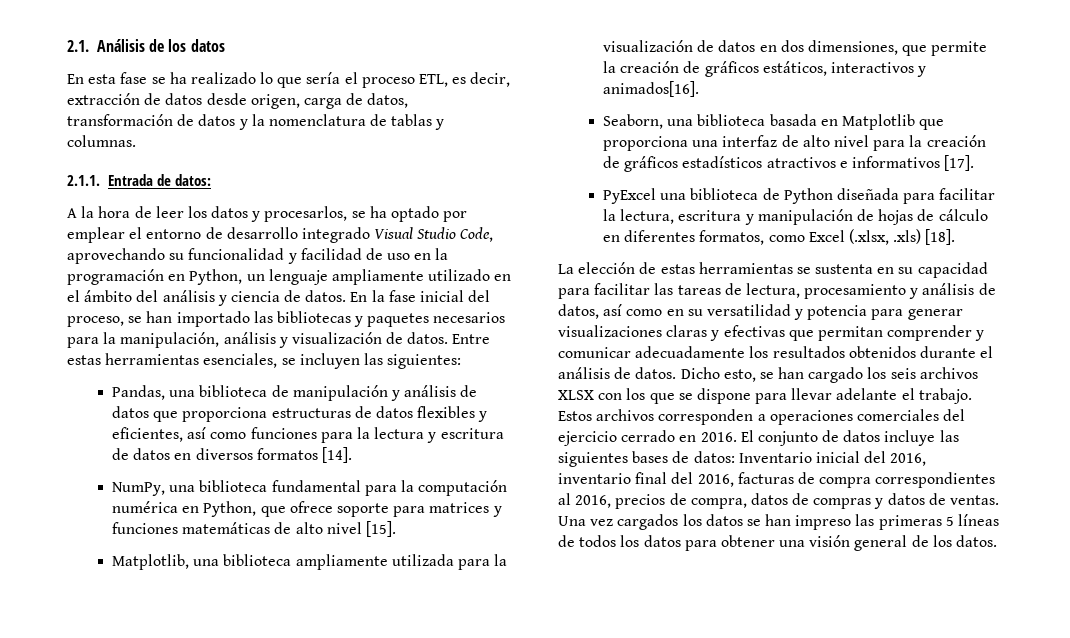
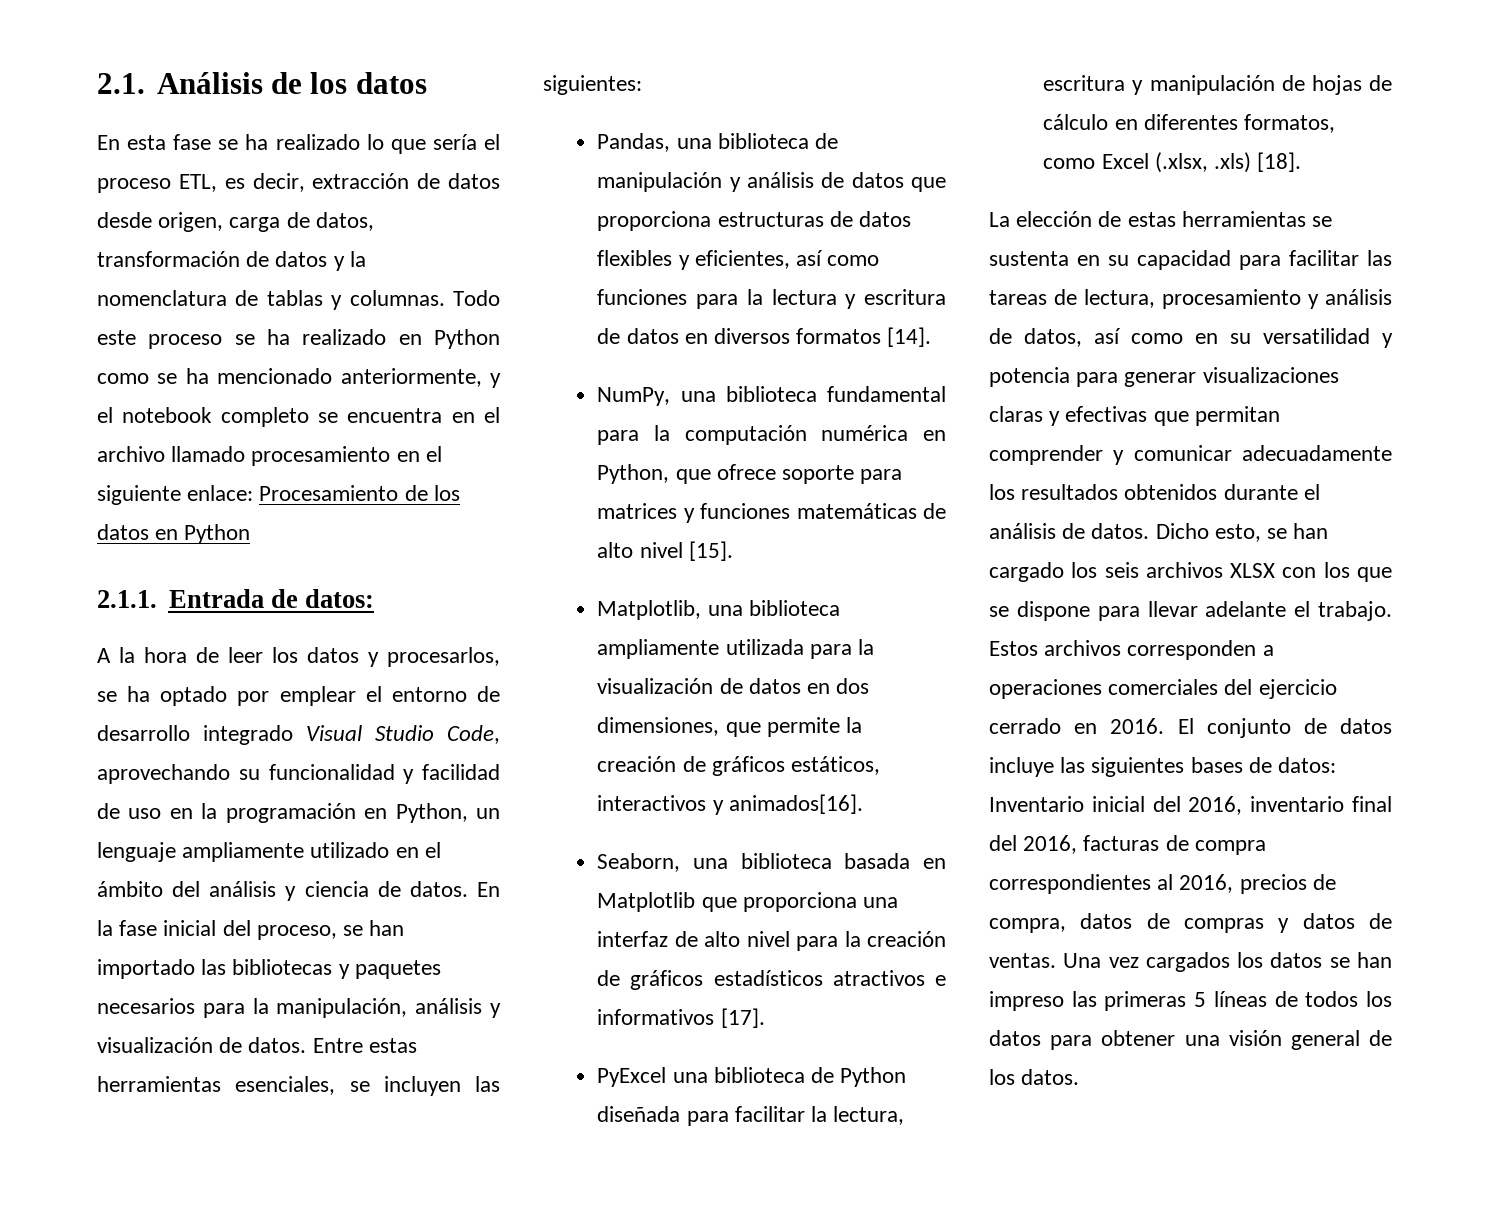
(136, 141) none -> [453,290,500,306] [97,329,500,349] [97,368,501,388] [97,407,500,427] [97,446,442,466] [97,485,460,505] [97,524,251,544] Todo este proceso se ha realizado en Python como se ha mencionado anteriormente, y el notebook completo se encuentra en el archivo llamado procesamiento en el siguiente enlace: Procesamiento de los datos en Python

